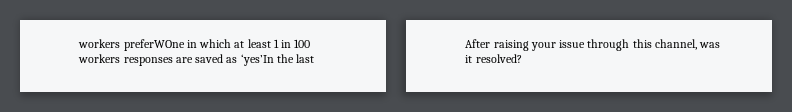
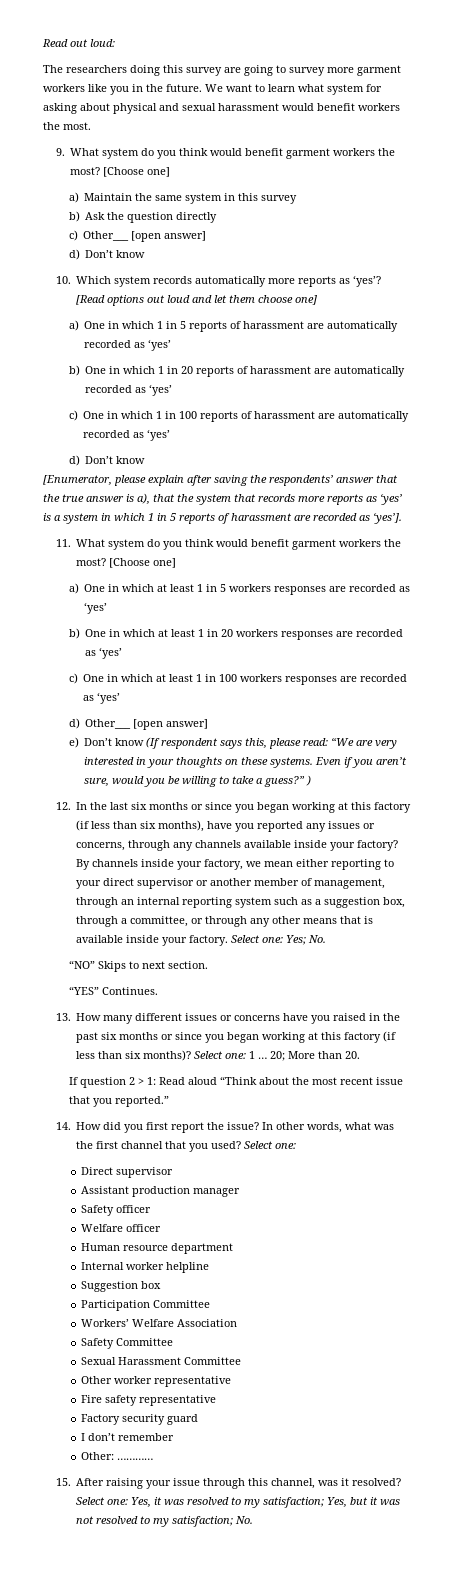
[78,39,185,51] workers preferWOne -> [42,39,115,47] [43,65,401,76] [43,84,382,95] [43,103,400,114] [43,122,91,130] [55,148,396,159] [70,167,171,177] [68,192,298,204] [68,211,218,223] [68,230,207,242] [68,249,146,260] [55,275,382,287] [76,295,318,306] [68,320,399,332] [84,339,172,351] [68,365,406,377] [85,384,173,396] [68,410,410,422] [83,429,171,441] [68,455,146,466] [43,475,398,486] [43,493,402,505] [43,512,402,524] [55,539,402,550] [76,558,177,568] [68,583,411,595] [84,602,108,614] [68,628,404,640] [85,647,123,659] [68,673,105,684] Read out loud: // The researchers doing this survey are going to survey more garment workers like you in the future. We want to learn what system for asking about physical and sexual harassment would benefit workers the most. // 9. What system do you think would benefit garment workers the most? [Choose one] // a) Maintain the same system in this survey // b) Ask the question directly // c) Other___ [open answer] // d) Don’t know // 10. Which system records automatically more reports as ‘yes’? [Read options out loud and let them choose one] // a) One in which 1 in 5 reports of harassment are automatically recorded as ‘yes’ // b) One in which 1 in 20 reports of harassment are automatically recorded as ‘yes’ // c) One in which 1 in 100 reports of harassment are automatically recorded as ‘yes’ // d) Don’t know // [Enumerator, please explain after saving the respondents’ answer that the true answer is a), that the system that records more reports as ‘yes’ is a system in which 1 in 5 reports of harassment are recorded as ‘yes’]. // 11. What system do you think would benefit garment workers the most? [Choose one] // a) One in which at least 1 in 5 workers responses are recorded as ‘yes’ // b) One in which at least 1 in 20 workers responses are recorded as ‘yes’ // c) One
[195,54,315,66] saved as ‘yes’In the last -> [360,674,408,682] [83,692,121,704] [68,718,209,730] [68,737,398,749] [84,757,408,768] [84,775,312,787] [55,802,412,813] [76,820,376,832] [76,840,399,851] [76,859,395,870] [76,878,386,889] [76,897,406,908] [76,916,374,927] [76,935,327,946] [68,960,208,972] [68,986,158,995] [55,1013,401,1024] [76,1031,397,1043] [76,1050,361,1061] [68,1076,403,1088] [68,1096,169,1107] [55,1122,395,1133] [76,1141,297,1152] [80,1167,173,1178] [80,1186,240,1197] [80,1205,151,1216] [80,1224,161,1232] [80,1243,233,1254] [80,1262,209,1273] [80,1281,161,1292] [80,1300,210,1311] [80,1319,237,1327] [80,1338,173,1349] [80,1357,241,1365] [80,1376,231,1387] [80,1395,216,1406] [80,1414,198,1425] [80,1433,174,1441] [80,1452,153,1460] [55,1478,71,1486] recorded as ‘yes’ // d) Other___ [open answer] // e) Don’t know (If respondent says this, please read: “We are very interested in your thoughts on these systems. Even if you aren’t sure, would you be willing to take a guess?” ) // 12. In the last six months or since you began working at this factory (if less than six months), have you reported any issues or concerns, through any channels available inside your factory? By channels inside your factory, we mean either reporting to your direct supervisor or another member of management, through an internal reporting system such as a suggestion box, through a committee, or through any other means that is available inside your factory. Select one: Yes; No. // “NO” Skips to next section. // “YES” Continues. // 13. How many different issues or concerns have you raised in the past six months or since you began working at this factory (if less than six months)? Select one: 1 … 20; More than 20. // If question 2 > 1: Read aloud “Think about the most recent issue that you reported.” // 14. How did you first report the issue? In other words, what was the first channel that you used? Select one: // Direct supervisor // Assistant production manager // Safety officer // Welfare officer // Human resource department // Internal worker helpline // Suggestion box // Participation Committee // Workers’ Welfare Association // Safety Committee // Sexual Harassment Committee // Other worker representative // Fire safety representative // Factory security guard // I don’t remember // Other: ………… // 15.
(522, 58) none -> [76,1497,401,1508] [76,1516,254,1527] Select one: Yes, it was resolved to my satisfaction; Yes, but it was not resolved to my satisfaction; No.

